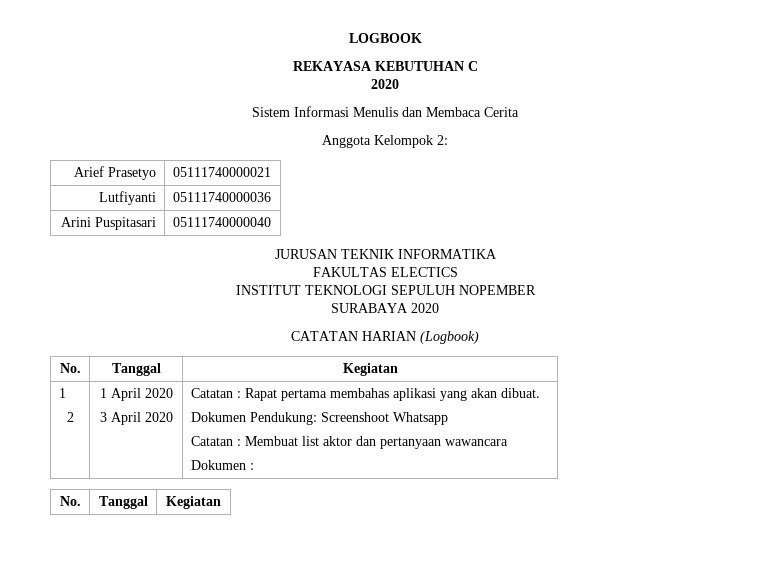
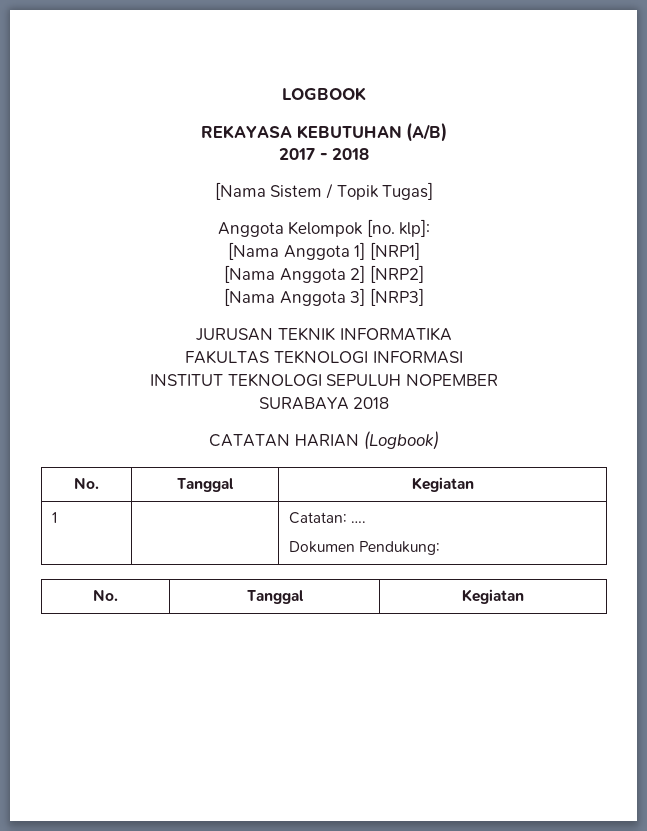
[467,61,478,71] [371,79,399,89] [252,106,519,117] [322,135,448,148] [74,166,157,180] [172,167,271,177] [99,191,157,205] [172,192,271,202] [61,217,157,230] [172,217,271,227] C // 2020 // Sistem Informasi Menulis dan Membaca Cerita // Anggota Kelompok 2: // Arief Prasetyo | 05111740000021 // Lutfiyanti | 05111740000036 // Arini Puspitasari | 05111740000040 -> [406,122,448,142] [278,148,370,160] [214,182,434,200] [217,219,431,237] [228,242,420,260] [224,265,424,283] [224,288,424,306] (A/B) // 2017 - 2018 // [Nama Sistem / Topik Tugas] // Anggota Kelompok [no. klp]: // [Nama Anggota 1] [NRP1] // [Nama Anggota 2] [NRP2] // [Nama Anggota 3] [NRP3]
[390,267,458,277] ELECTICS -> [274,350,463,364] TEKNOLOGI INFORMASI
[411,303,439,313] 2020 -> [353,397,390,409] 2018
[66,412,74,422] [99,388,173,401] [99,412,173,425] [190,388,540,401] [190,412,448,425] [190,436,508,449] [190,460,254,470] // 2 | 1 April 2020 // 3 April 2020 | Catatan : Rapat pertama membahas aplikasi yang akan dibuat. // Dokumen Pendukung: Screenshoot Whatsapp // Catatan : Membuat list aktor dan pertanyaan wawancara // Dokumen : -> [289,512,367,524] [289,541,441,555] | | Catatan: …. // Dokumen Pendukung:

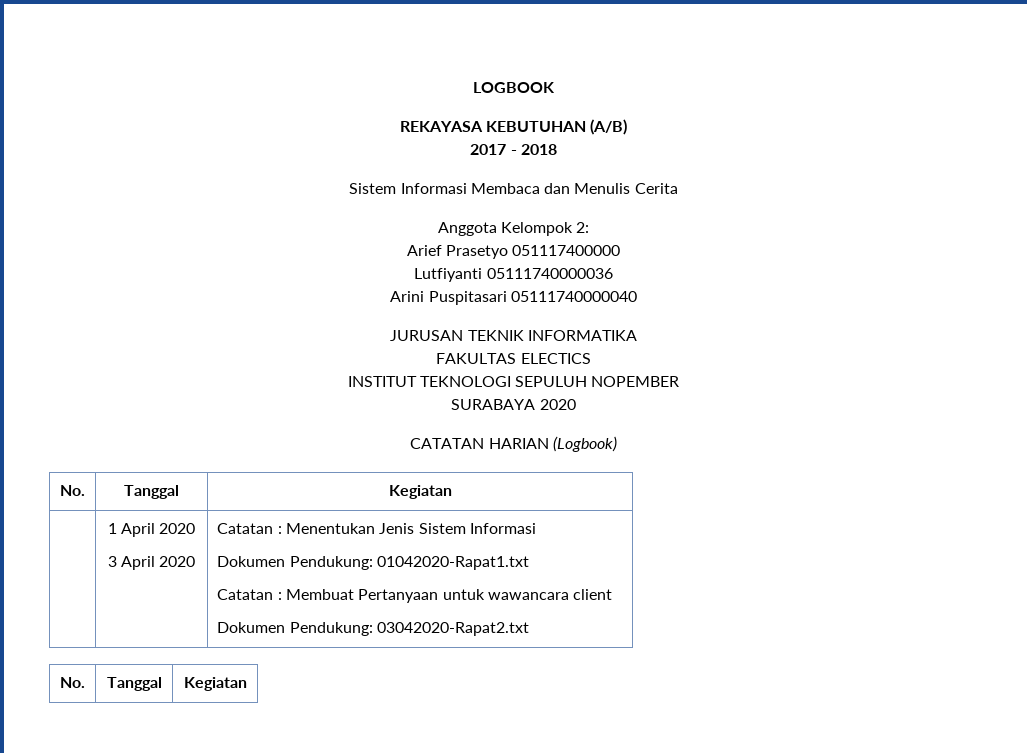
[214,182,434,200] [217,219,431,237] [228,242,420,260] [224,265,424,283] [224,288,424,306] [Nama Sistem / Topik Tugas] // Anggota Kelompok [no. klp]: // [Nama Anggota 1] [NRP1] // [Nama Anggota 2] [NRP2] // [Nama Anggota 3] [NRP3] -> [349,183,678,194] [437,222,590,236] [406,245,621,259] [414,268,613,282] [390,291,637,305] Sistem Informasi Membaca dan Menulis Cerita // Anggota Kelompok 2: // Arief Prasetyo 051117400000 // Lutfiyanti 05111740000036 // Arini Puspitasari 05111740000040
[274,350,463,364] TEKNOLOGI INFORMASI -> [520,353,591,364] ELECTICS
[353,397,390,409] 2018 -> [539,399,576,410] 2020
[52,512,58,523] [289,512,367,524] [289,541,441,555] 1 | | Catatan: …. // Dokumen Pendukung: -> [107,523,196,537] [107,556,196,570] [217,523,537,534] [217,556,530,570] [217,589,613,603] [217,622,530,636] | 1 April 2020 // 3 April 2020 | Catatan : Menentukan Jenis Sistem Informasi // Dokumen Pendukung: 01042020-Rapat1.txt // Catatan : Membuat Pertanyaan untuk wawancara client // Dokumen Pendukung: 03042020-Rapat2.txt

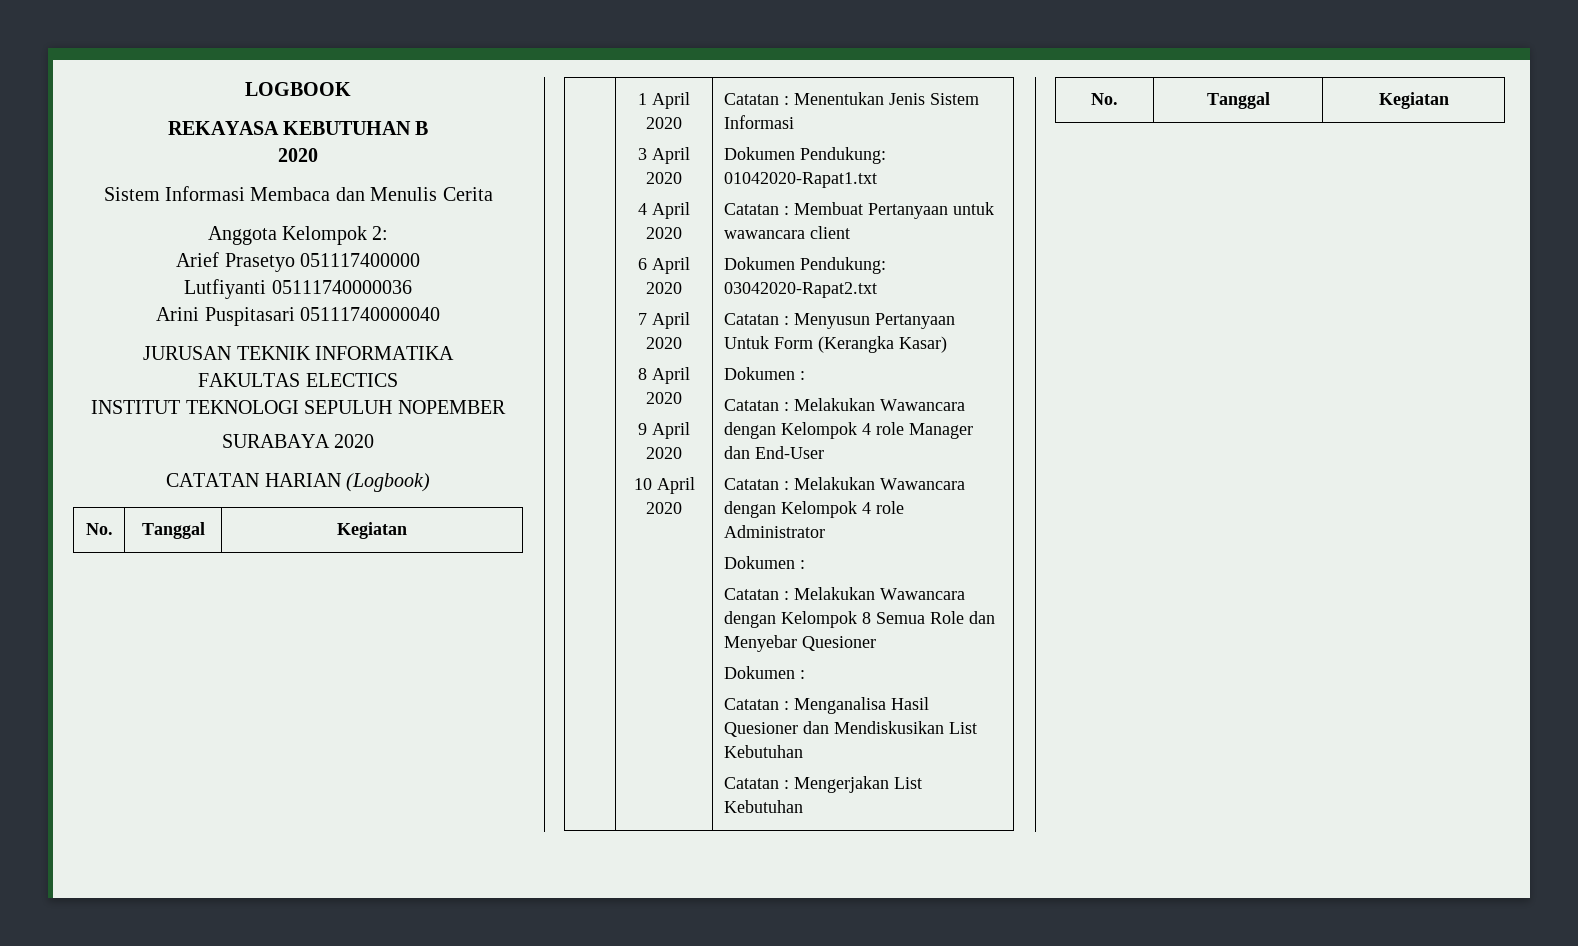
[590,119,628,135] [470,144,557,155] (A/B) // 2017 - 2018 -> [415,121,429,135] [278,148,318,162] B // 2020
(196, 561) none -> [638,202,690,219] [646,227,682,239] [638,257,690,274] [646,282,682,294] [638,312,690,329] [646,337,682,349] [638,367,690,384] [646,392,682,404] [638,422,690,439] [646,447,682,459] [633,477,695,494] [646,502,682,514] // 4 April 2020 // 6 April 2020 // 7 April 2020 // 8 April 2020 // 9 April 2020 // 10 April 2020
(530, 629) none -> [723,313,955,329] [723,336,947,353] [723,367,805,380] [723,398,965,411] [723,422,973,439] [723,446,824,459] [723,477,965,490] [723,501,904,518] [723,525,825,538] [723,556,805,569] [723,587,965,600] [723,611,995,628] [723,635,876,652] [723,666,805,679] [723,697,929,714] [723,721,977,737] [723,745,803,758] [723,776,922,793] [723,800,803,813] // Catatan : Menyusun Pertanyaan Untuk Form (Kerangka Kasar) // Dokumen : // Catatan : Melakukan Wawancara dengan Kelompok 4 role Manager dan End-User // Catatan : Melakukan Wawancara dengan Kelompok 4 role Administrator // Dokumen : // Catatan : Melakukan Wawancara dengan Kelompok 8 Semua Role dan Menyebar Quesioner // Dokumen : // Catatan : Menganalisa Hasil Quesioner dan Mendiskusikan List Kebutuhan // Catatan : Mengerjakan List Kebutuhan

